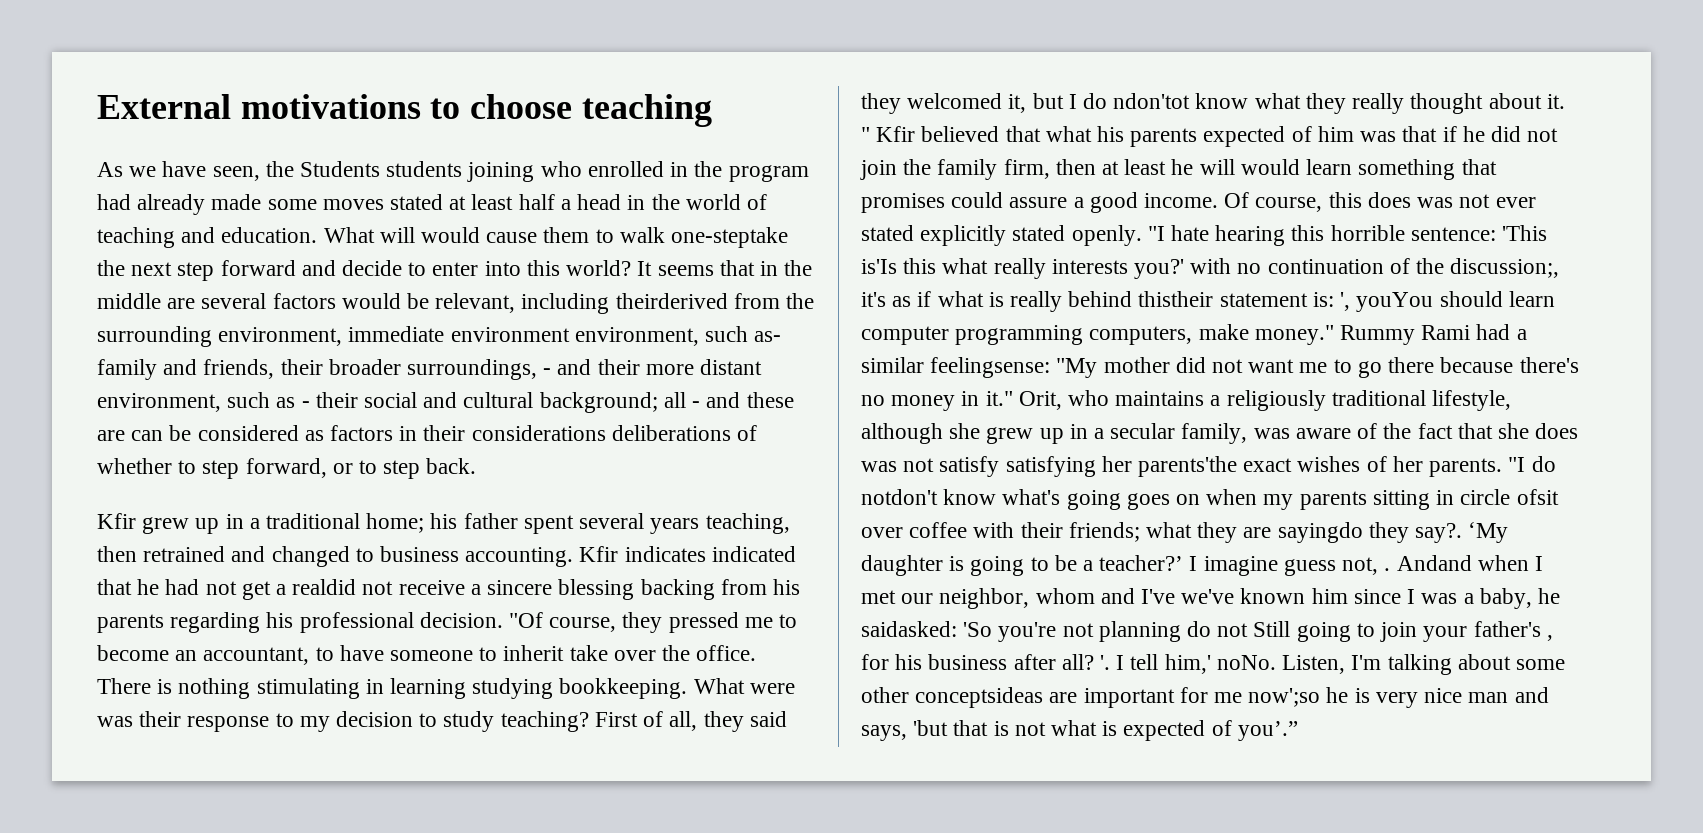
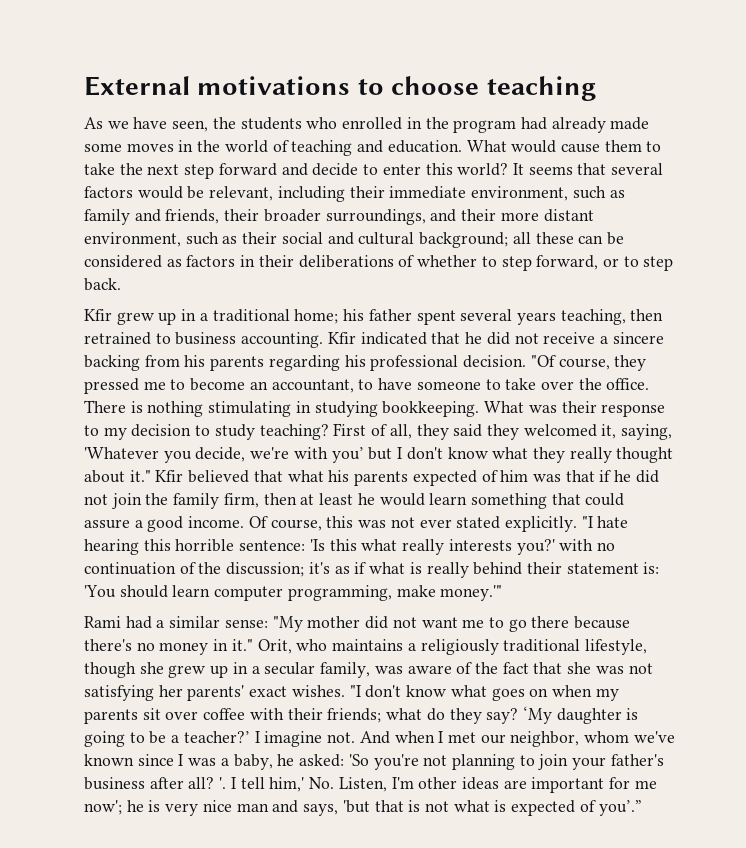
[300,161,535,182] Students students joining -> [240,117,302,130] students
[390,194,622,210] stated at least half a head -> (174, 147) none
[379,227,415,243] will -> (507, 146) none
[619,227,789,248] walk one-steptake -> [84,163,115,175] take
[484,261,521,276] into -> (421, 169) none
[759,260,813,276] [97,293,196,309] in the middle are -> (607, 169) none
[615,293,815,309] [97,326,782,347] theirderived from the surrounding environment, immediate environment environment, such as- -> [349,186,625,201] their immediate environment, such as
[543,368,552,375] - -> (426, 217) none
[301,401,310,408] - -> (238, 240) none
[692,392,794,408] [97,430,125,441] - and these are -> [535,232,574,244] these
[471,425,606,441] considerations -> (294, 261) none
[231,546,350,567] and changed -> (151, 338) none
[624,546,706,562] indicates -> (356, 338) none
[165,579,357,600] had not get a realdid -> [486,332,510,345] did
[558,579,635,600] blessing -> (664, 338) none
[503,645,565,661] inherit -> (501, 384) none
[390,678,467,699] learning -> (311, 407) none
[749,683,795,694] were -> (525, 407) none
[1032,93,1191,109] but I do ndon'tot -> [621,424,673,440] [84,447,443,463] saying, 'Whatever you decide, we're with you’ but I don't
[1546,94,1565,109] [861,127,870,142] it. " -> [129,470,151,482] it."
[1199,159,1235,175] will -> (375, 499) none
[861,193,945,213] promises -> (581, 499) none
[1367,192,1411,208] does -> (354, 522) none
[920,225,1142,246] explicitly stated openly. -> [504,516,577,532] explicitly.
[1502,225,1548,241] [861,259,897,274] 'This is'Is -> [309,539,325,551] 'Is
[1450,258,1560,278] discussion;, -> [226,562,305,577] discussion;
[1138,291,1214,307] thistheir -> [526,562,562,574] their
[1340,292,1434,312] ', youYou -> [84,585,116,598] 'You
[955,324,1416,345] programming computers, make money." Rummy -> [287,585,503,601] programming, make money.'" //
[930,357,1051,378] feelingsense: -> [224,619,268,628] sense:
[861,423,943,444] although -> [84,662,136,678] though
[1535,423,1579,439] [861,456,1000,477] does was not satisfy -> [595,663,653,674] was not
[1138,456,1556,477] [861,489,1121,510] parents'the exact wishes of her parents. "I do notdon't know what's going -> [187,685,487,701] parents' exact wishes. "I don't know what
[1372,489,1559,510] sitting in circle ofsit -> [142,708,161,720] sit
[1197,522,1463,543] they are sayingdo they say?. -> [426,708,519,724] do they say?
[1283,555,1472,576] guess not, . Andand -> [327,731,390,744] not. And
[1100,588,1176,604] and I've -> (630, 737) none
[1311,588,1348,604] him -> (134, 760) none
[861,621,957,637] saidasked: -> [299,754,345,767] asked:
[1187,621,1351,642] do not Still going -> (515, 762) none
[1546,635,1553,641] [861,654,923,670] , for his -> (664, 760) none
[1216,655,1276,670] noNo. -> [309,777,335,789] No.
[1387,654,1565,675] [861,687,1044,708] talking about some other conceptsideas -> [418,777,499,790] other ideas
[1248,688,1321,707] now';so -> [84,800,122,815] now';

